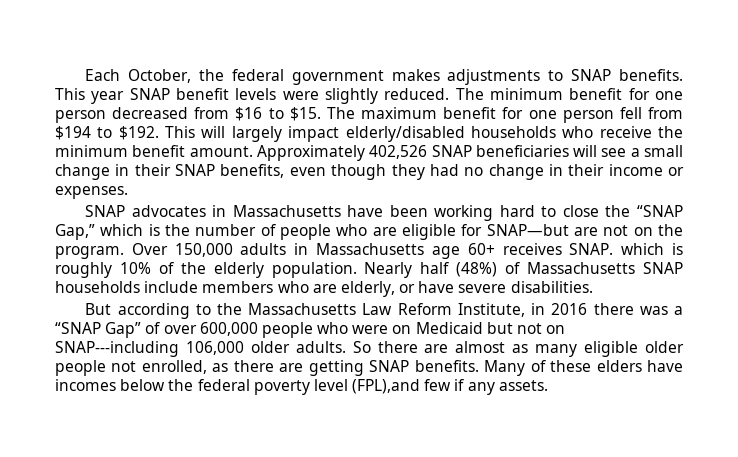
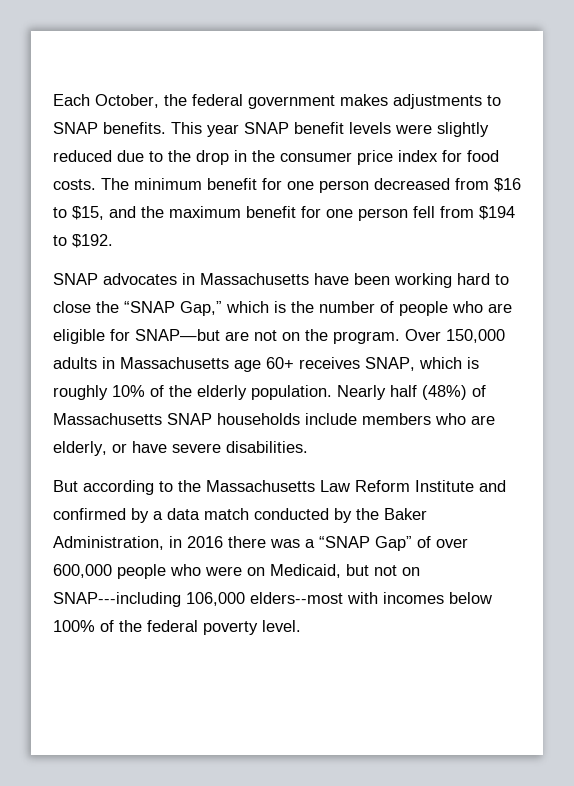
[384,88,450,100] reduced. -> [53,150,499,165] [53,179,96,190] reduced due to the drop in the consumer price index for food costs.
[289,107,355,121] $15. The -> [72,206,164,220] $15, and the
[165,126,683,142] [55,145,683,161] [55,164,684,180] [55,186,128,199] This will largely impact elderly/disabled households who receive the minimum benefit amount. Approximately 402,526 SNAP beneficiaries will see a small change in their SNAP benefits, even though they had no change in their income or expenses. -> (113, 241) none
[569,243,614,255] SNAP. -> [365,357,415,371] SNAP,
[457,303,525,317] Institute, -> [415,480,506,492] [53,508,427,523] [53,536,164,550] Institute and confirmed by a data match conducted by the Baker Administration,
[415,322,483,334] Medicaid -> [270,564,341,578] Medicaid,
[250,341,684,357] [55,360,683,376] [55,379,548,395] older adults. So there are almost as many eligible older people not enrolled, as there are getting SNAP benefits. Many of these elders have incomes below the federal poverty level (FPL),and few if any assets. -> [250,592,492,604] [53,620,301,635] elders--most with incomes below 100% of the federal poverty level.

